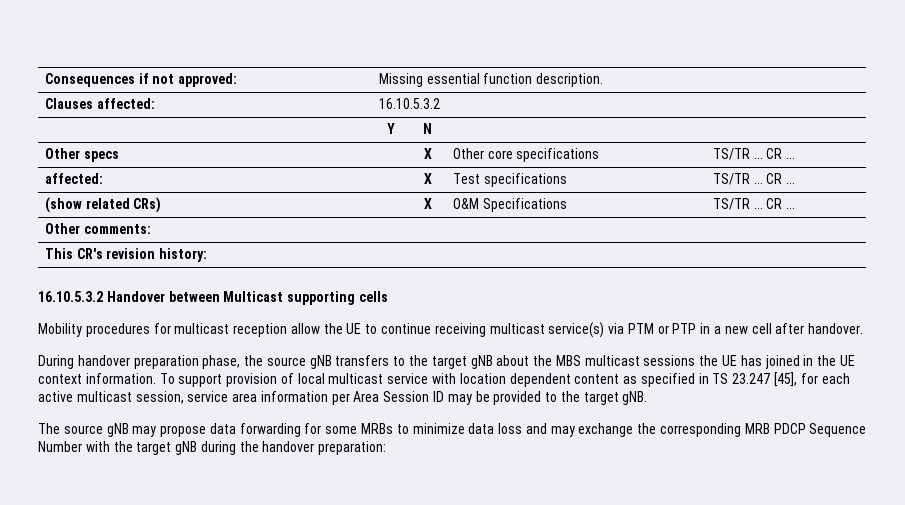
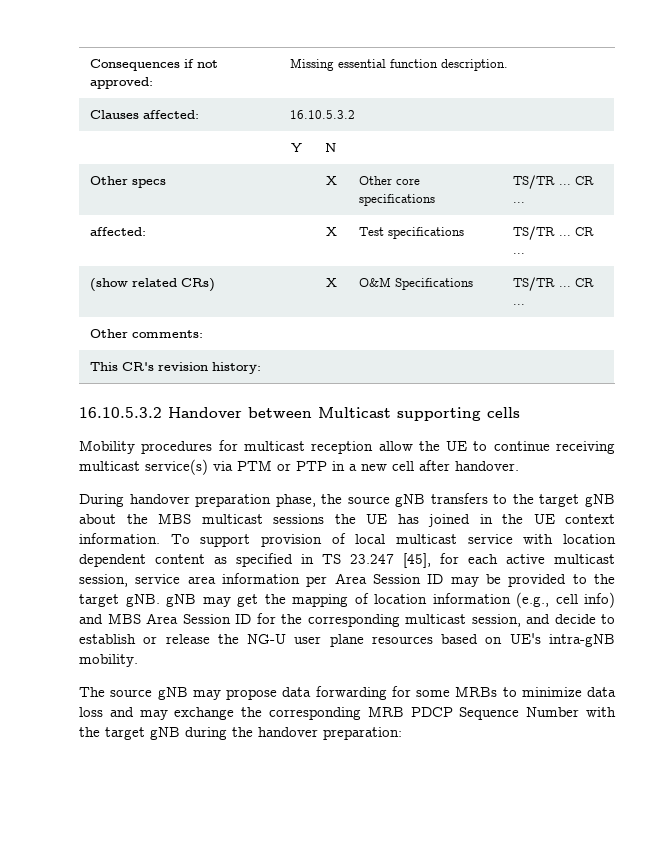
(648, 398) none -> [166,592,615,608] [79,613,615,627] [79,633,615,647] [79,654,138,667] gNB may get the mapping of location information (e.g., cell info) and MBS Area Session ID for the corresponding multicast session, and decide to establish or release the NG-U user plane resources based on UE's intra-gNB mobility.

